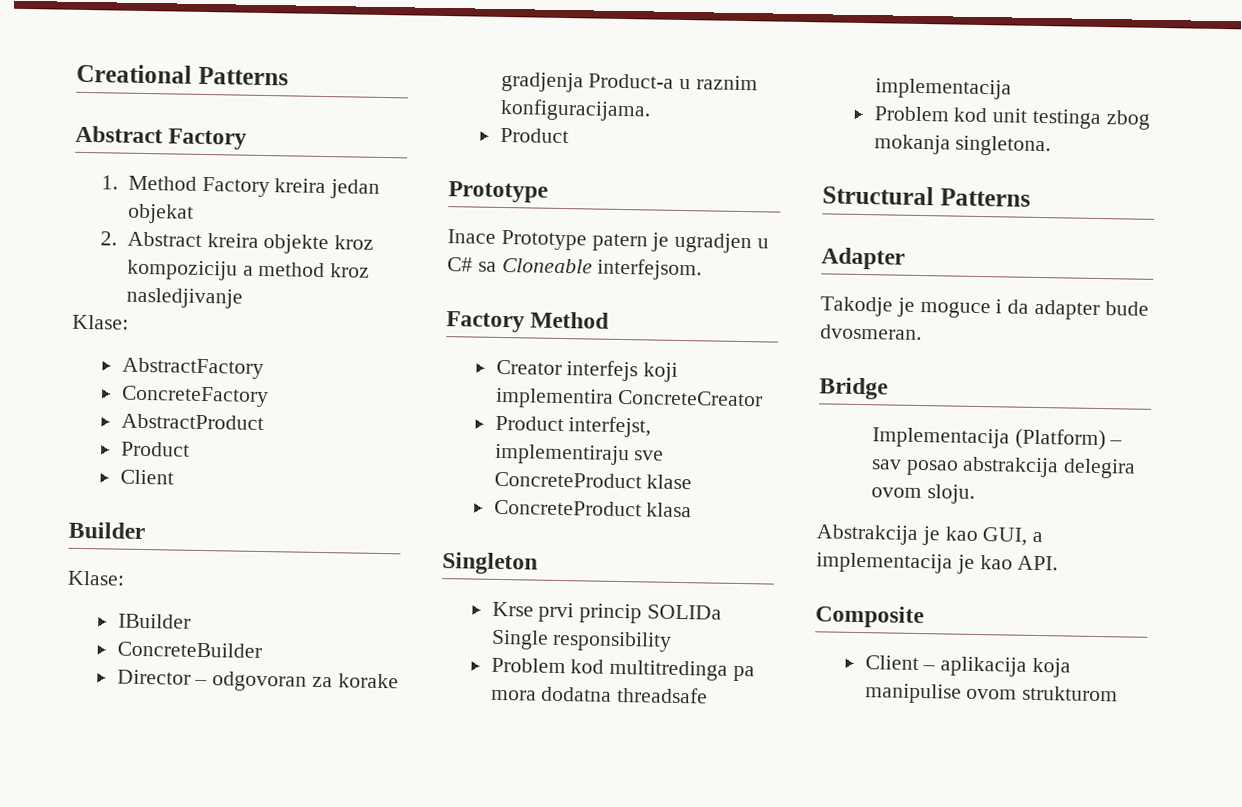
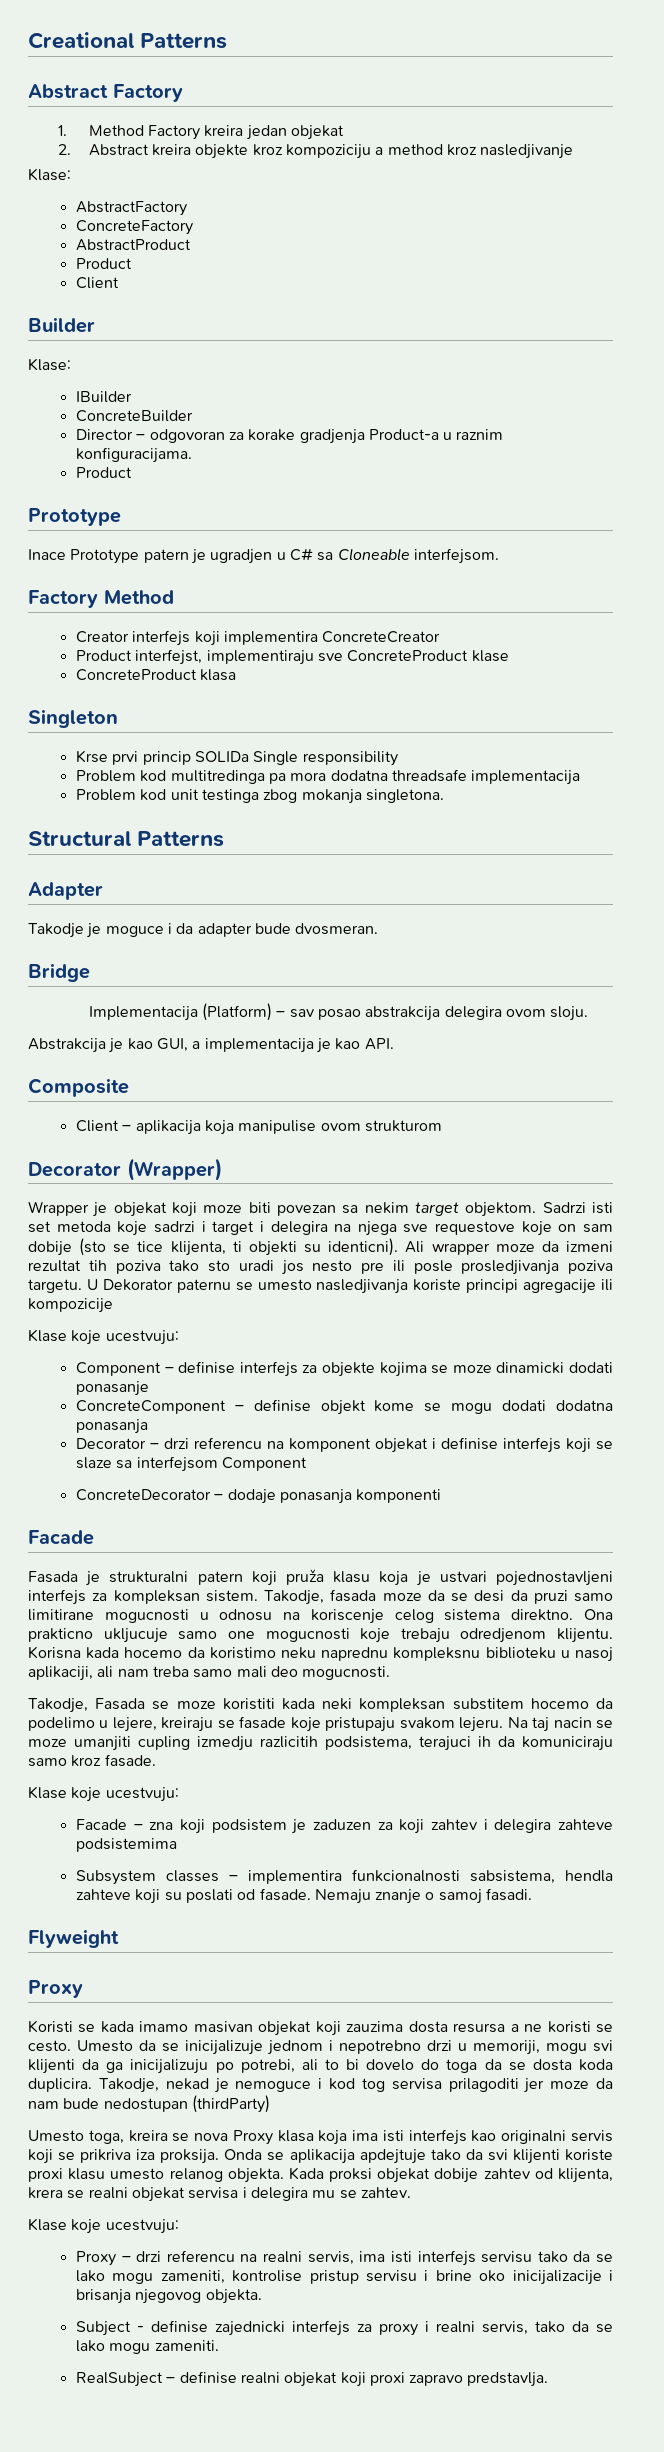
(1119, 693) none -> [28,1158,222,1181] [28,1201,613,1217] [28,1221,613,1236] [28,1238,613,1256] [28,1260,613,1275] [28,1279,614,1294] [28,1298,113,1313] [28,1329,179,1345] [75,1361,613,1377] [75,1381,149,1396] [75,1399,614,1415] [75,1419,148,1434] [75,1437,613,1453] [75,1456,307,1472] [75,1489,442,1504] [28,1530,94,1545] [28,1569,613,1586] [28,1589,613,1605] [28,1609,613,1624] [28,1628,613,1643] [28,1646,614,1662] [28,1666,391,1681] [28,1698,613,1713] [28,1716,613,1732] [28,1736,613,1751] [28,1754,156,1767] [28,1786,179,1802] [75,1819,614,1834] [75,1838,177,1852] [75,1869,613,1885] [75,1888,533,1904] [28,1929,119,1948] [28,1980,83,1998] [28,2020,613,2036] [28,2040,613,2055] [28,2059,613,2074] [28,2078,613,2093] [28,2095,270,2113] [28,2129,613,2145] [28,2149,614,2164] [28,2167,613,2183] [28,2187,411,2202] [28,2218,179,2234] [75,2250,613,2266] [75,2270,613,2285] [75,2289,262,2304] [75,2320,613,2336] [75,2340,219,2354] [75,2371,549,2387] // Decorator (Wrapper) // Wrapper je objekat koji moze biti povezan sa nekim target objektom. Sadrzi isti set metoda koje sadrzi i target i delegira na njega sve requestove koje on sam dobije (sto se tice klijenta, ti objekti su identicni). Ali wrapper moze da izmeni rezultat tih poziva tako sto uradi jos nesto pre ili posle prosledjivanja poziva targetu. U Dekorator paternu se umesto nasledjivanja koriste principi agregacije ili kompozicije // Klase koje ucestvuju: // Component – definise interfejs za objekte kojima se moze dinamicki dodati ponasanje // ConcreteComponent – definise objekt kome se mogu dodati dodatna ponasanja // Decorator – drzi referencu na komponent objekat i definise interfejs koji se slaze sa interfejsom Component // ConcreteDecorator – dodaje ponasanja komponenti // Facade // Fasada je strukturalni patern koji pruža klasu koja je ustvari pojednostavljeni interfejs za kompleksan sistem. Takodje, fasada moze da se desi da pruzi samo limitirane mogucnosti u odnosu na koriscenje celog sistema direktno. Ona prakticno ukljucuje samo one mogucnosti koje trebaju odredjenom klijentu. Korisna kada hocemo da koristimo neku naprednu kompleksnu biblioteku u nasoj aplikaciji, ali nam treba samo mali deo mogucnosti. // Takodje, Fasada se moze koristiti kada neki kompleksan substitem hocemo da podelimo u lejere, kreiraju se fasade koje pristupaju svakom lejeru. Na taj nacin se moze umanjiti cupling izmedju razlicitih podsistema, terajuci ih da komuniciraju samo kroz fasade. // Klase koje ucestvuju: // Facade – zna koji podsistem je zaduzen za koji zahtev i delegira zahteve podsistemima // Subsystem classes – implementira funkcionalnosti sabsistema, hendla zahteve koji su poslati od fasade. Nemaju znanje o samoj fasadi. // Flyweight // Proxy // Koristi se kada imamo masivan objekat koji zauzima dosta resursa a ne koristi se cesto. Umesto da se inicijalizuje jednom i nepotrebno drzi u memoriji, mogu svi klijenti da ga inicijalizuju po potrebi, ali to bi dovelo do toga da se dosta koda duplicira. Takodje, nekad je nemoguce i kod tog servisa prilagoditi jer moze da nam bude nedostupan (thirdParty) // Umesto toga, kreira se nova Proxy klasa koja ima isti interfejs kao originalni servis koji se prikriva iza proksija. Onda se aplikacija apdejtuje tako da svi klijenti koriste proxi klasu umesto relanog objekta. Kada proksi objekat dobije zahtev od klijenta, krera se realni objekat servisa i delegira mu se zahtev. // Klase koje ucestvuju: // Proxy – drzi referencu na realni servis, ima isti interfejs servisu tako da se lako mogu zameniti, kontrolise pristup servisu i brine oko inicijalizacije i brisanja njegovog objekta. // Subject - definise zajednicki interfejs za proxy i realni servis, tako da se lako mogu zameniti. // RealSubject – definise realni objekat koji proxi zapravo predstavlja.

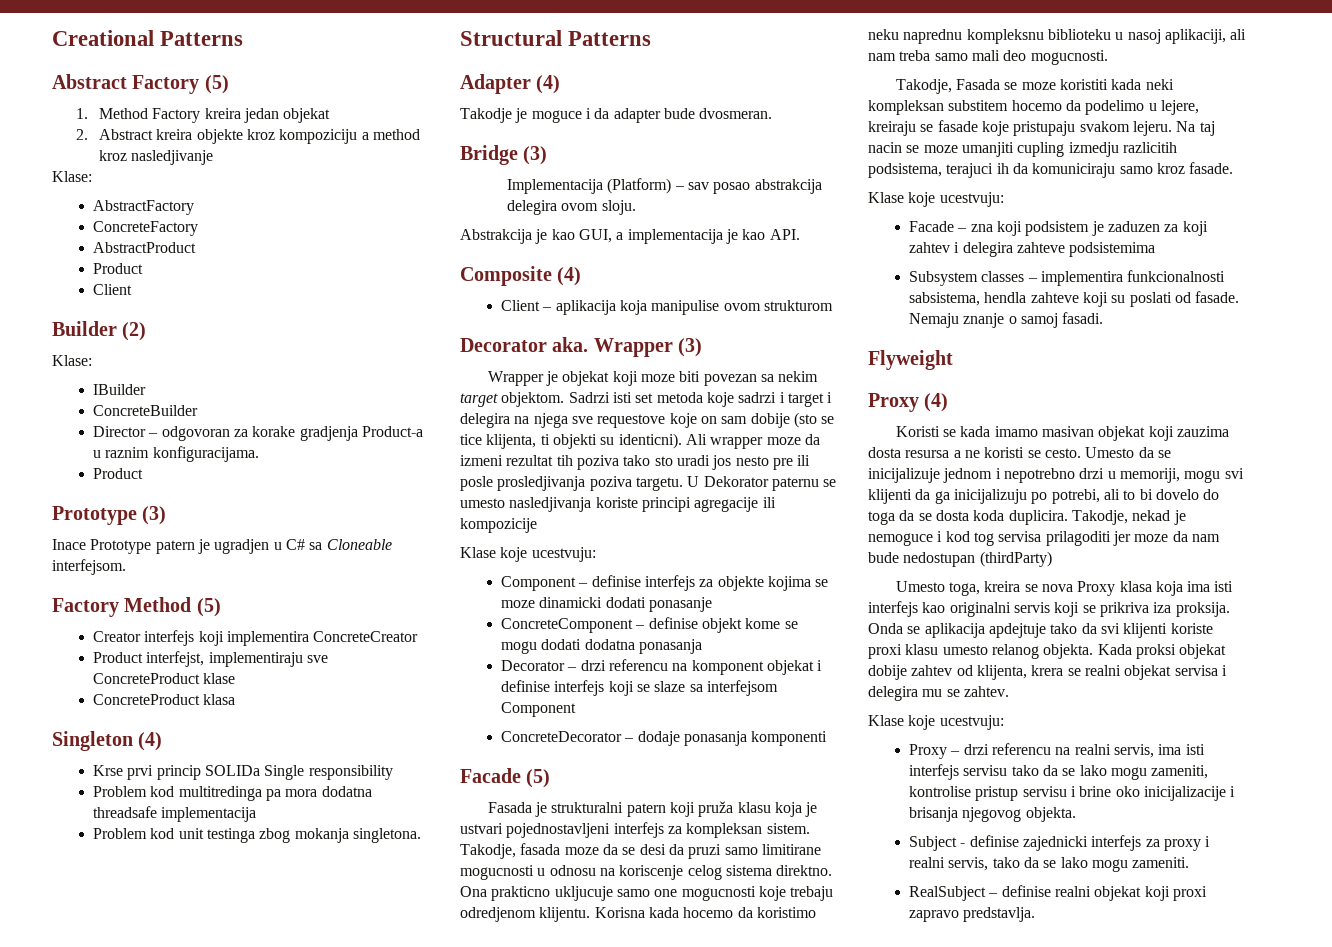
(183, 93) none -> [204,75,229,94] (5)
(95, 325) none -> [122,322,147,341] (2)
(121, 517) none -> [142,506,167,525] (3)
(174, 597) none -> [196,598,221,617] (5)
(118, 718) none -> [138,732,163,751] (4)
(103, 891) none -> [536,75,561,94] (4)
(90, 972) none -> [523,146,548,165] (3)
(129, 1087) none -> [557,267,582,286] (4)
[127,1158,222,1181] (Wrapper) -> [552,337,703,357] aka. Wrapper (3)
(94, 1537) none -> [526,769,551,788] (5)
(83, 1989) none -> [924,393,949,412] (4)

